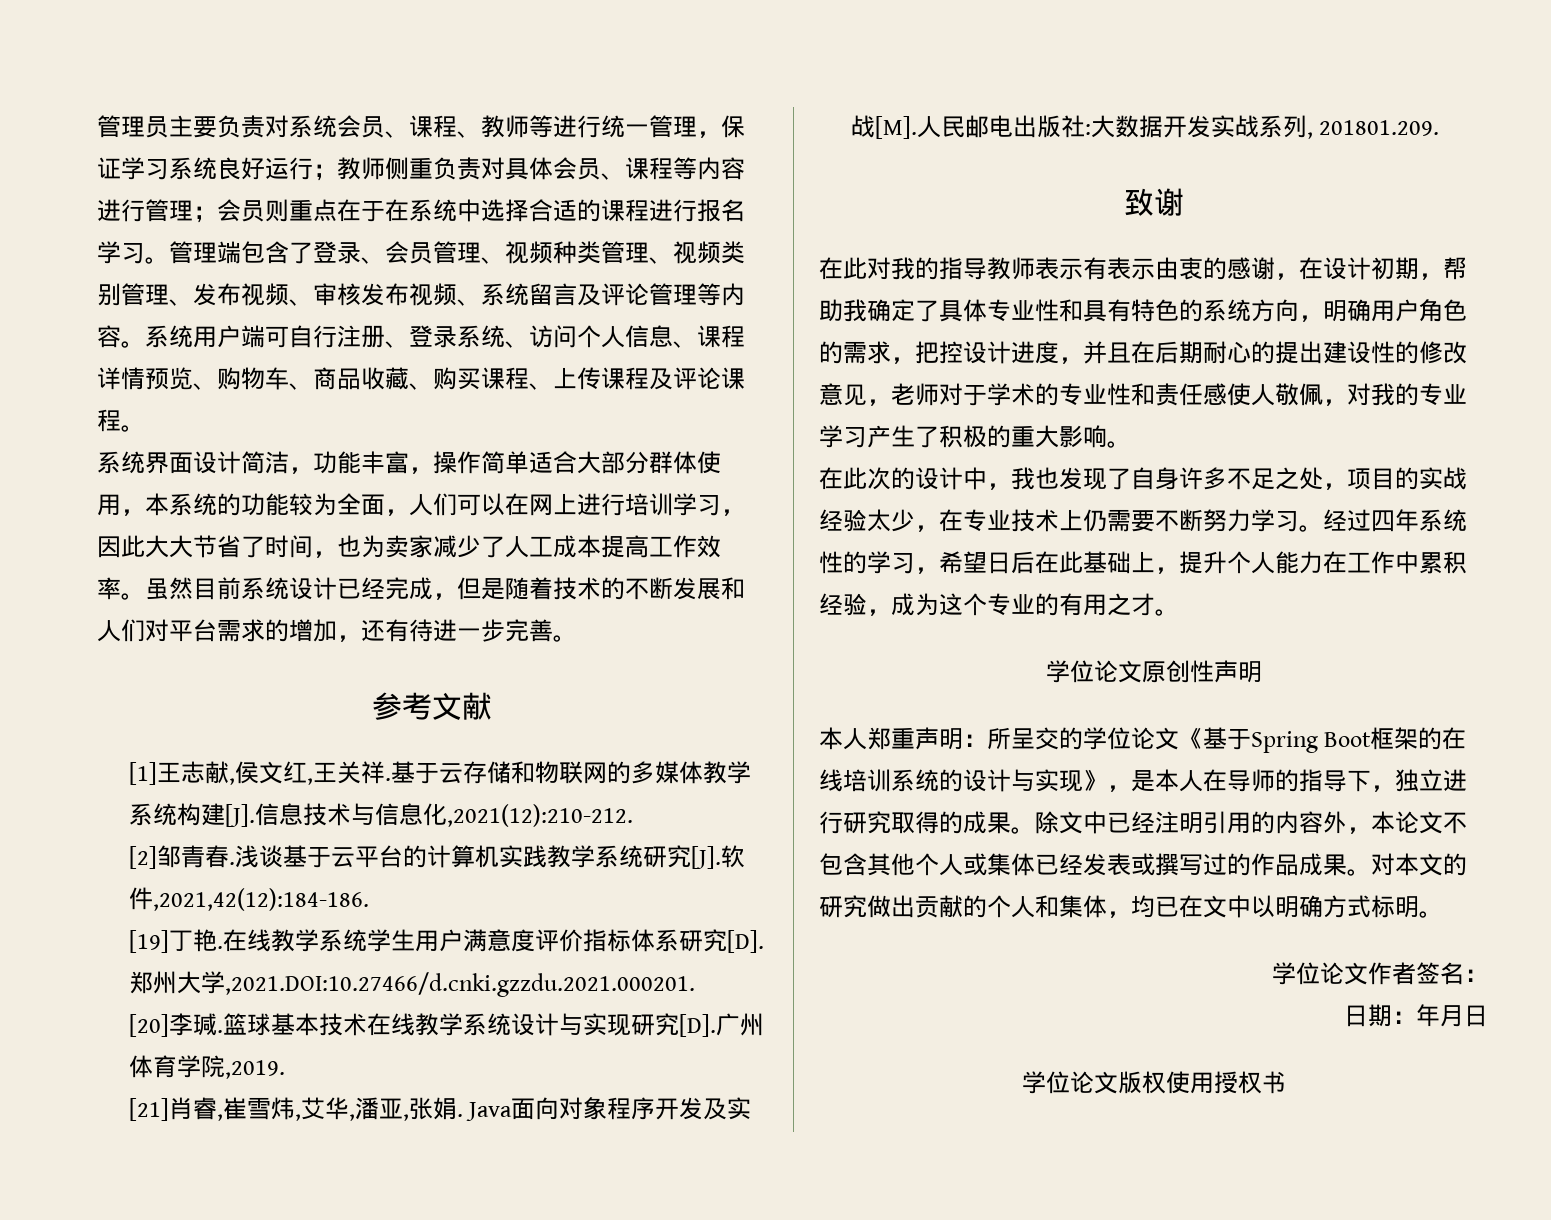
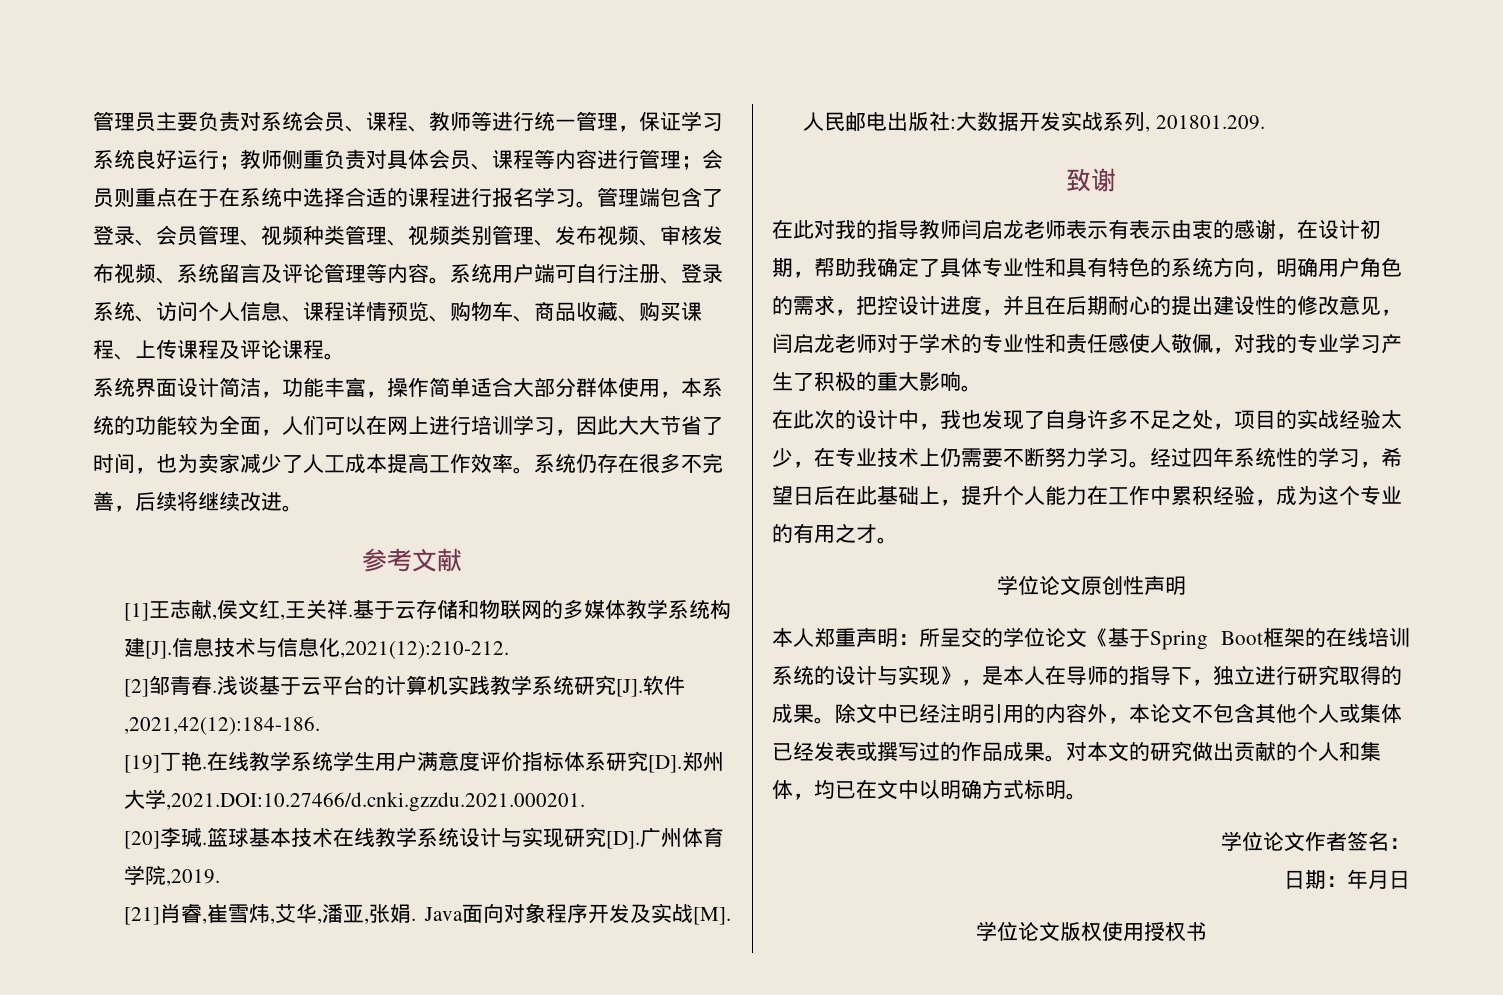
[145,577,745,600] [97,619,553,642] 虽然目前系统设计已经完成，但是随着技术的不断发展和人们对平台需求的增加，还有待进一步完善 -> [534,453,723,473] [93,491,282,512] 系统仍存在很多不完善，后续将继续改进
(1035, 268) none -> [961,219,1066,239] 闫启龙老师
(891, 402) none -> [772,333,835,353] 闫启龙

